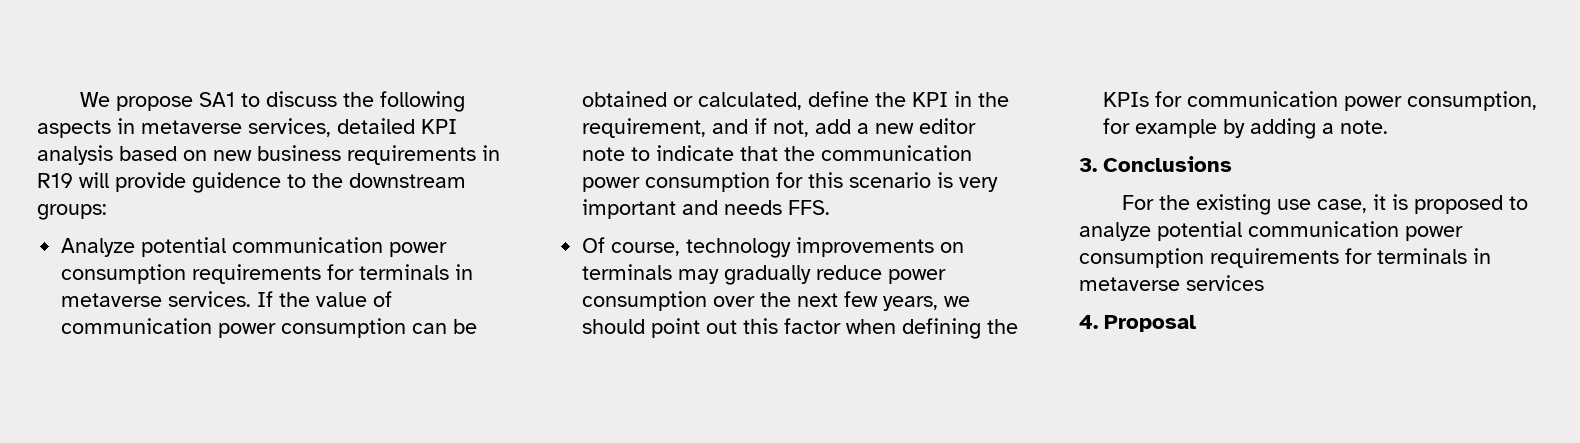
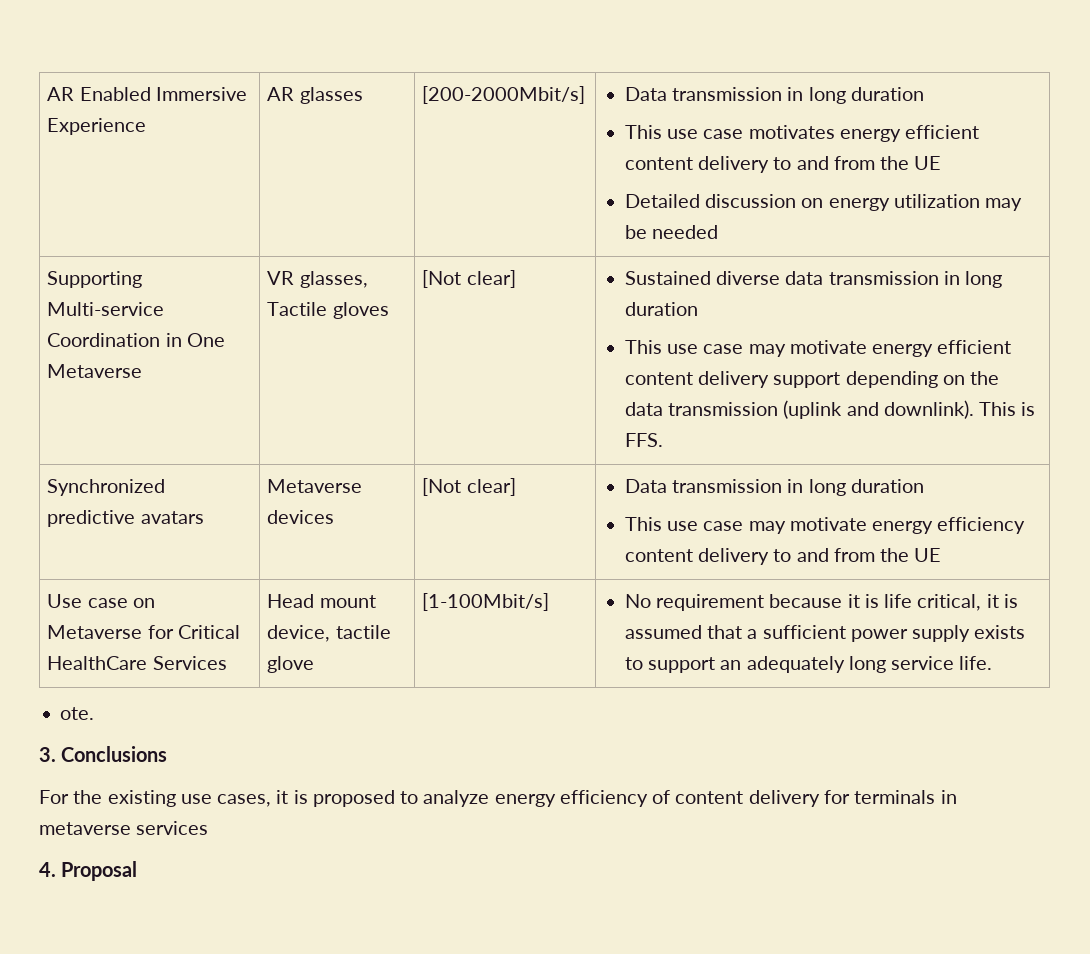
[79,91,465,112] [37,118,457,138] [37,145,500,165] [37,172,466,193] [37,204,107,220] [61,237,448,257] [61,264,474,284] [61,291,393,307] [61,318,478,338] [582,91,1010,110] [582,118,977,138] [582,145,973,161] [582,172,999,192] [582,199,831,219] [582,237,965,258] [582,264,947,285] [582,291,971,311] [582,318,1019,339] [1103,91,1538,111] [1103,118,1389,139] We propose SA1 to discuss the following aspects in metaverse services, detailed KPI analysis based on new business requirements in R19 will provide guidence to the downstream groups: // Analyze potential communication power consumption requirements for terminals in metaverse services. If the value of communication power consumption can be obtained or calculated, define the KPI in the requirement, and if not, add a new editor note to indicate that the communication power consumption for this scenario is very important and needs FFS. // Of course, technology improvements on terminals may gradually reduce power consumption over the next few years, we should point out this factor when defining the KPIs for communication power consumption, for example by adding a note. -> [47,87,247,101] [47,118,147,135] [267,87,363,104] [422,86,586,104] [624,87,924,104] [624,125,980,142] [624,156,942,173] [624,194,1023,211] [624,225,719,239] [47,271,143,288] [47,302,165,316] [47,333,225,347] [47,364,143,378] [267,271,368,288] [267,302,389,319] [422,270,516,288] [624,271,1003,288] [624,302,698,316] [624,340,1012,357] [624,371,1000,388] [624,400,1036,419] [624,433,663,447] [47,479,166,496] [47,510,204,527] [267,479,363,493] [267,510,335,524] [422,478,516,496] [624,479,924,496] [624,517,1026,534] [624,548,942,565] [47,594,155,608] [47,625,240,639] [47,656,227,670] [267,594,376,608] [267,625,391,642] [267,656,315,673] [422,593,550,611] [624,594,1018,611] [624,625,1026,642] [624,656,993,673] [60,707,95,720] AR Enabled Immersive Experience | AR glasses | [200-2000Mbit/s] | Data transmission in long duration // This use case motivates energy efficient content delivery to and from the UE // Detailed discussion on energy utilization may be needed // Supporting Multi-service Coordination in One Metaverse | VR glasses, Tactile gloves | [Not clear] | Sustained diverse data transmission in long duration // This use case may motivate energy efficient content delivery support depending on the data transmission (uplink and downlink). This is FFS. // Synchronized predictive avatars | Metaverse devices | [Not clear] | Data transmission in long duration // This use case may motivate energy efficiency content delivery to and from the UE // Use case on Metaverse for Critical HealthCare Services | Head mount device, tactile glove | [1-100Mbit/s] | No requirement because it is life critical, it is assumed that a sufficient power supply exists to support an adequately long service life. // ote.
[1316,199,1367,213] case, -> [217,794,272,807] cases,
[1157,221,1463,241] [1079,248,1339,268] potential communication power consumption requirements -> [494,790,820,807] energy efficiency of content delivery

